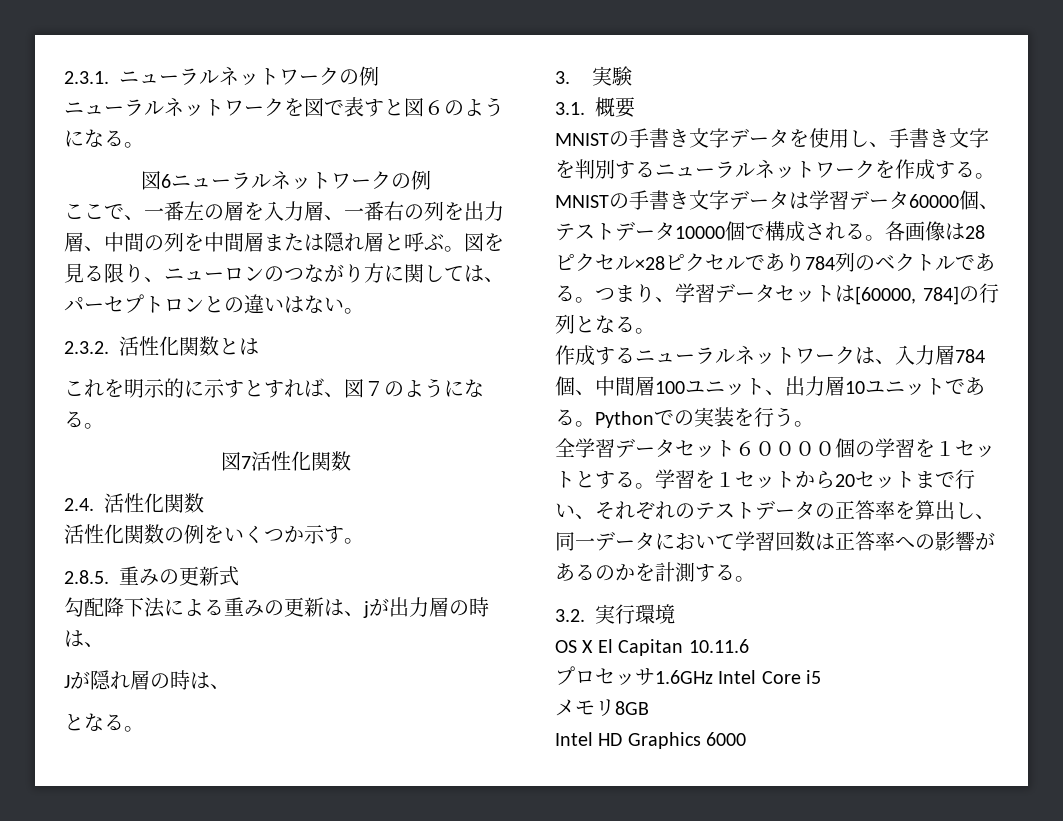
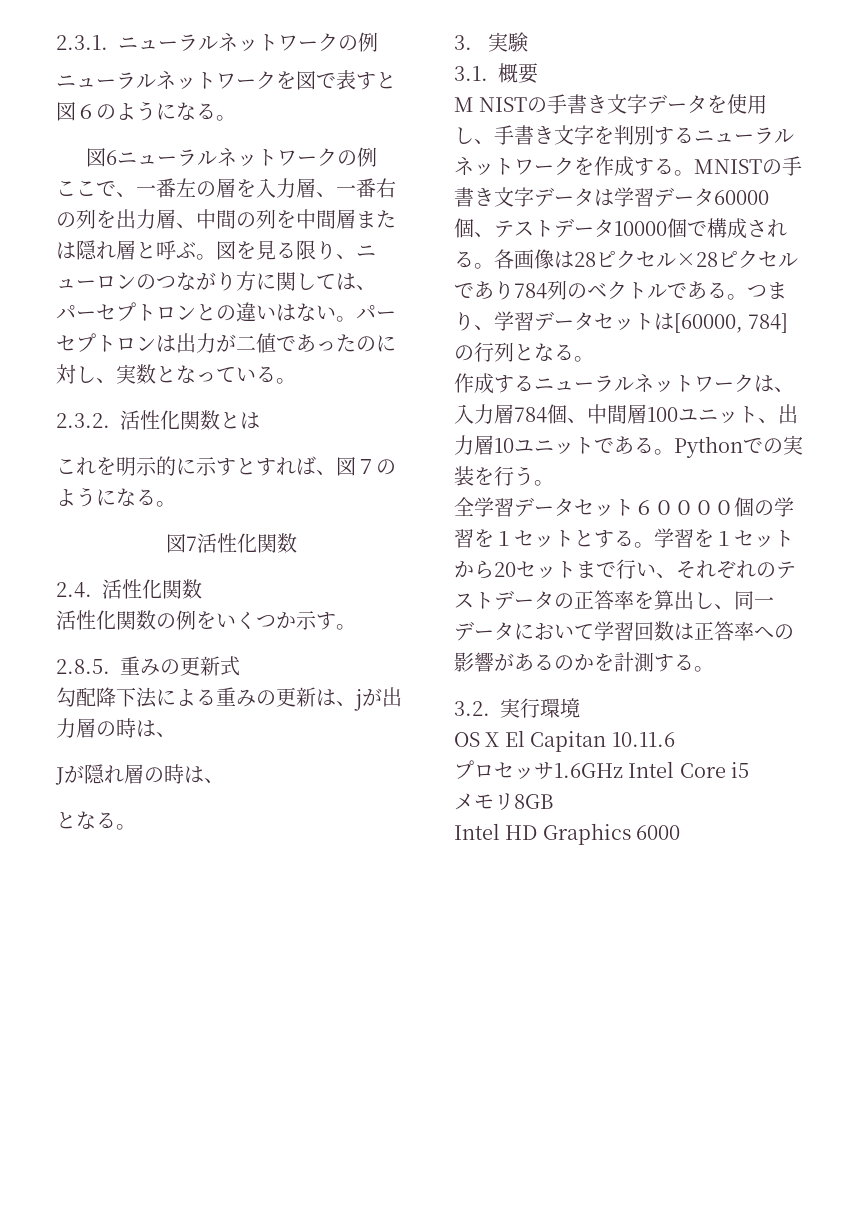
(364, 311) none -> [356,305,396,320] [56,333,396,353] [56,364,296,384] パーセプトロンは出力が二値であったのに対し、実数となっている。
[555,133,609,146] MNIST -> [454,97,528,112] M NIST

